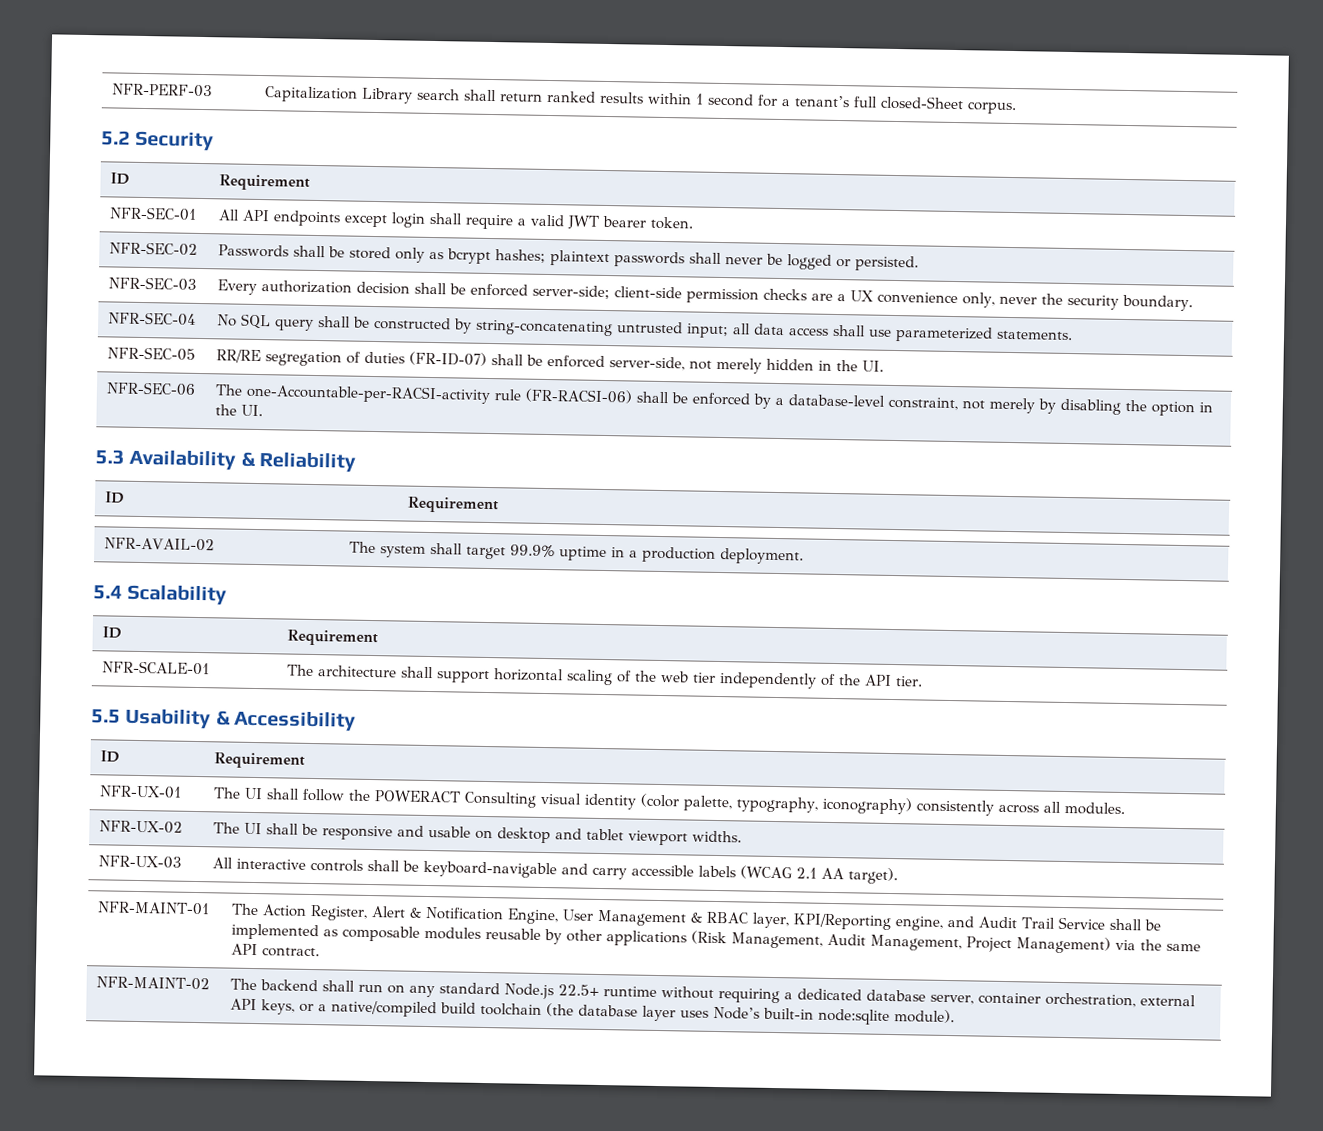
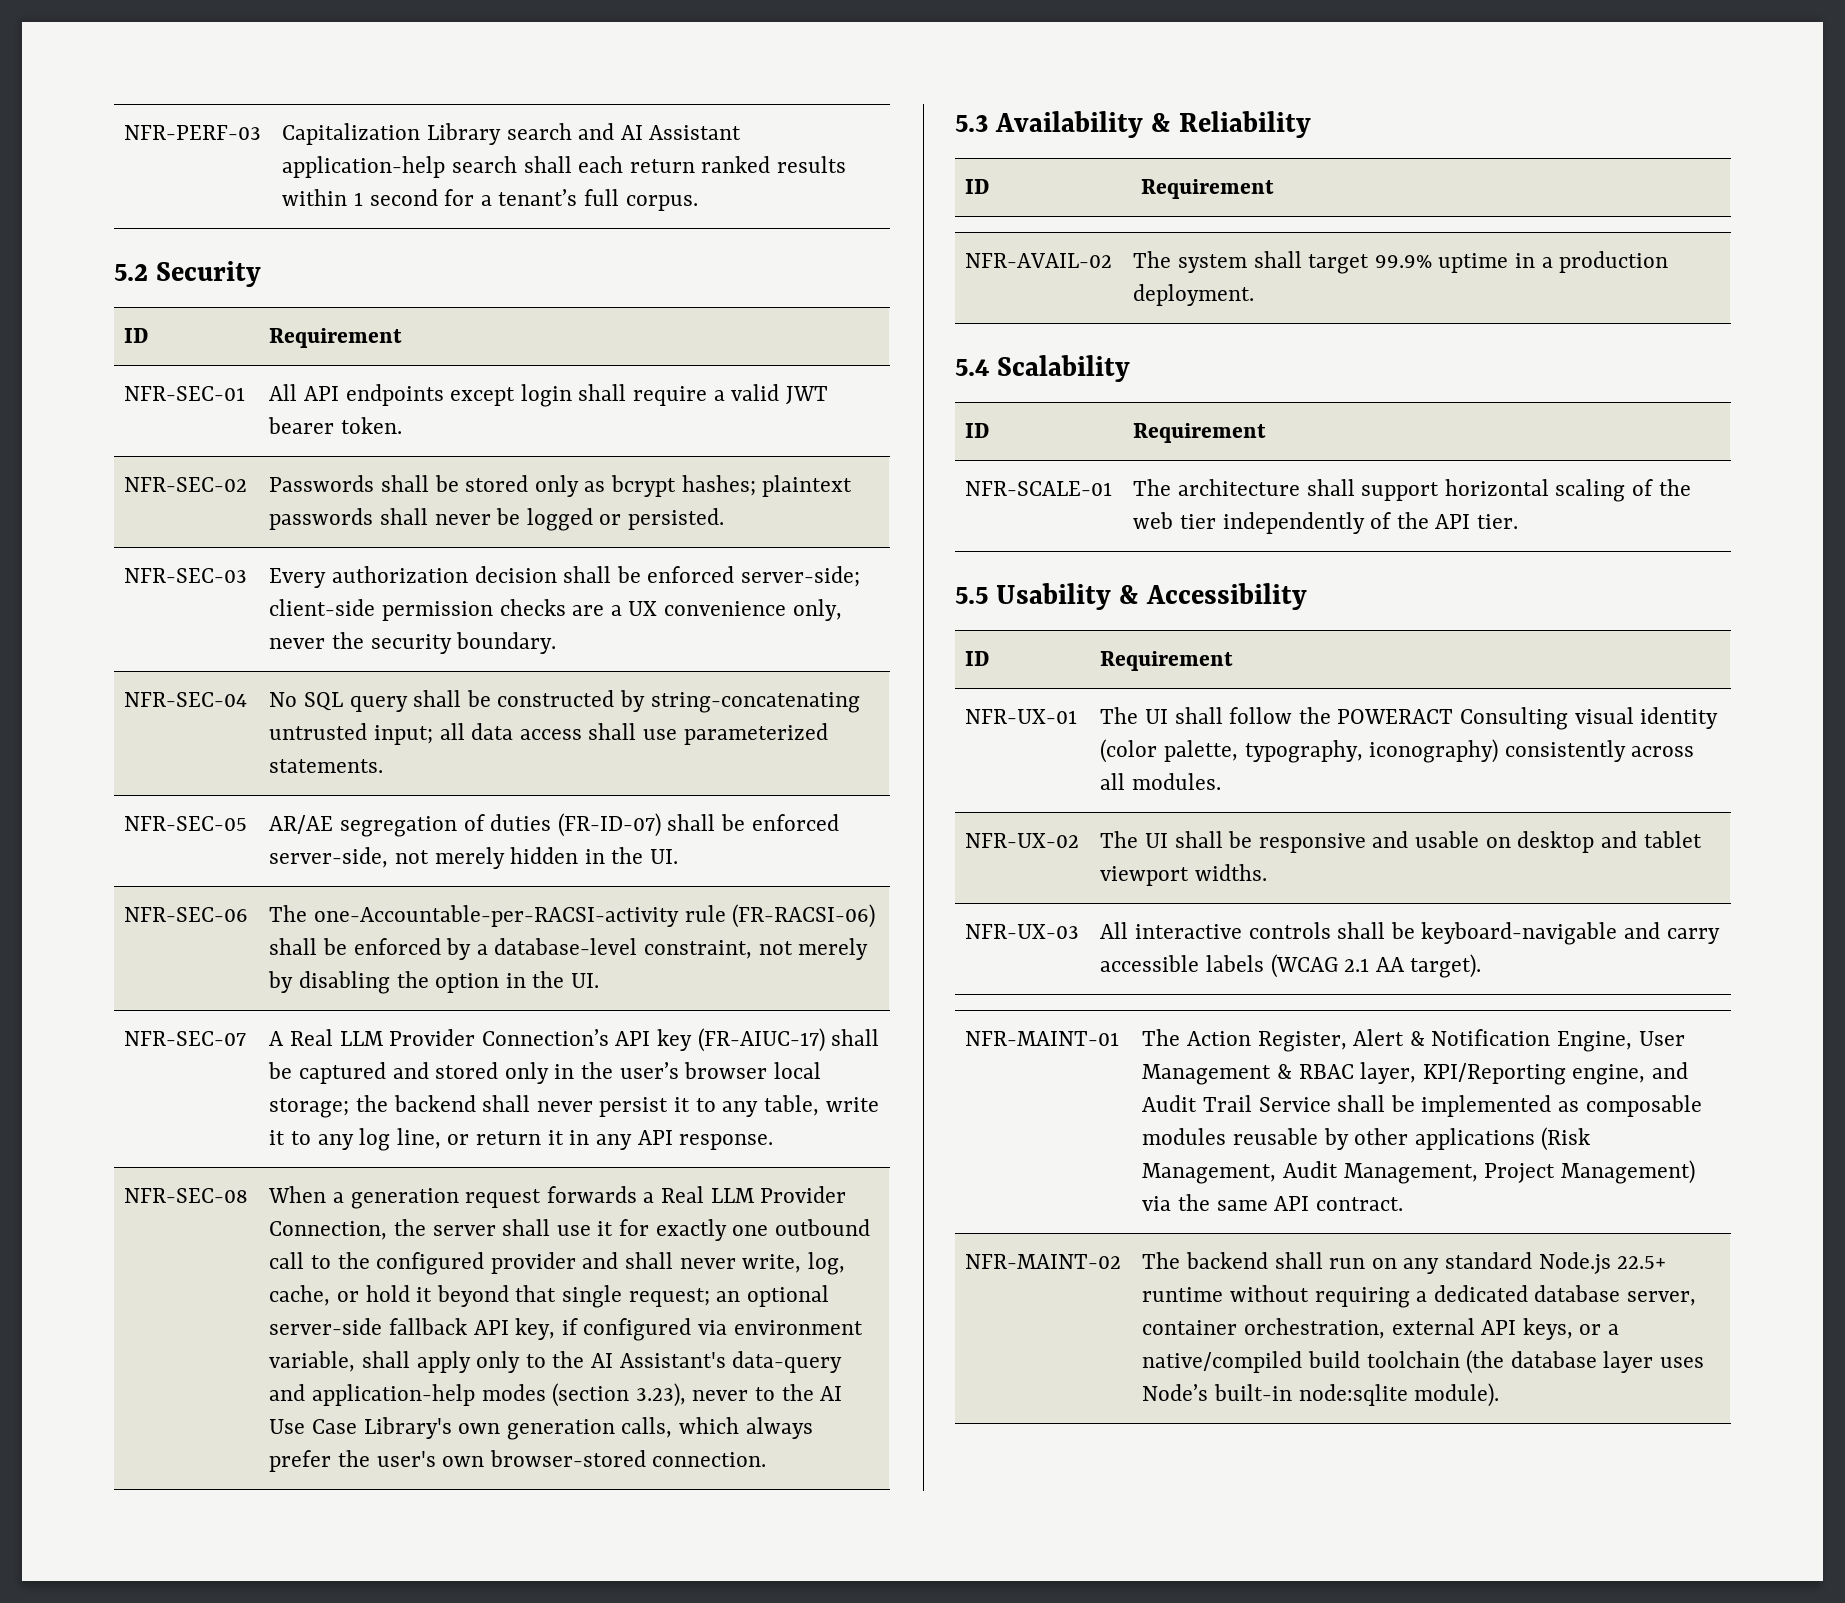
[464,89,498,102] shall -> [578,123,742,140] [282,156,624,178] and AI Assistant application-help search shall each
[880,95,965,111] closed-Sheet -> (620, 197) none
[216,349,262,364] RR/RE -> [269,815,334,834] AR/AE
(264, 410) none -> [124,1031,247,1046] [269,1028,880,1052] [268,1062,821,1084] [269,1095,879,1118] [269,1128,774,1151] [124,1188,249,1203] [268,1186,847,1209] [269,1219,870,1241] [269,1252,845,1275] [269,1285,829,1308] [269,1318,863,1341] [269,1351,843,1373] [269,1383,843,1407] [269,1417,813,1440] [269,1450,767,1472] // NFR-SEC-07 | A Real LLM Provider Connection’s API key (FR-AIUC-17) shall be captured and stored only in the user’s browser local storage; the backend shall never persist it to any table, write it to any log line, or return it in any API response. // NFR-SEC-08 | When a generation request forwards a Real LLM Provider Connection, the server shall use it for exactly one outbound call to the configured provider and shall never write, log, cache, or hold it beyond that single request; an optional server-side fallback API key, if configured via environment variable, shall apply only to the AI Assistant's data-query and application-help modes (section 3.23), never to the AI Use Case Library's own generation calls, which always prefer the user's own browser-stored connection.

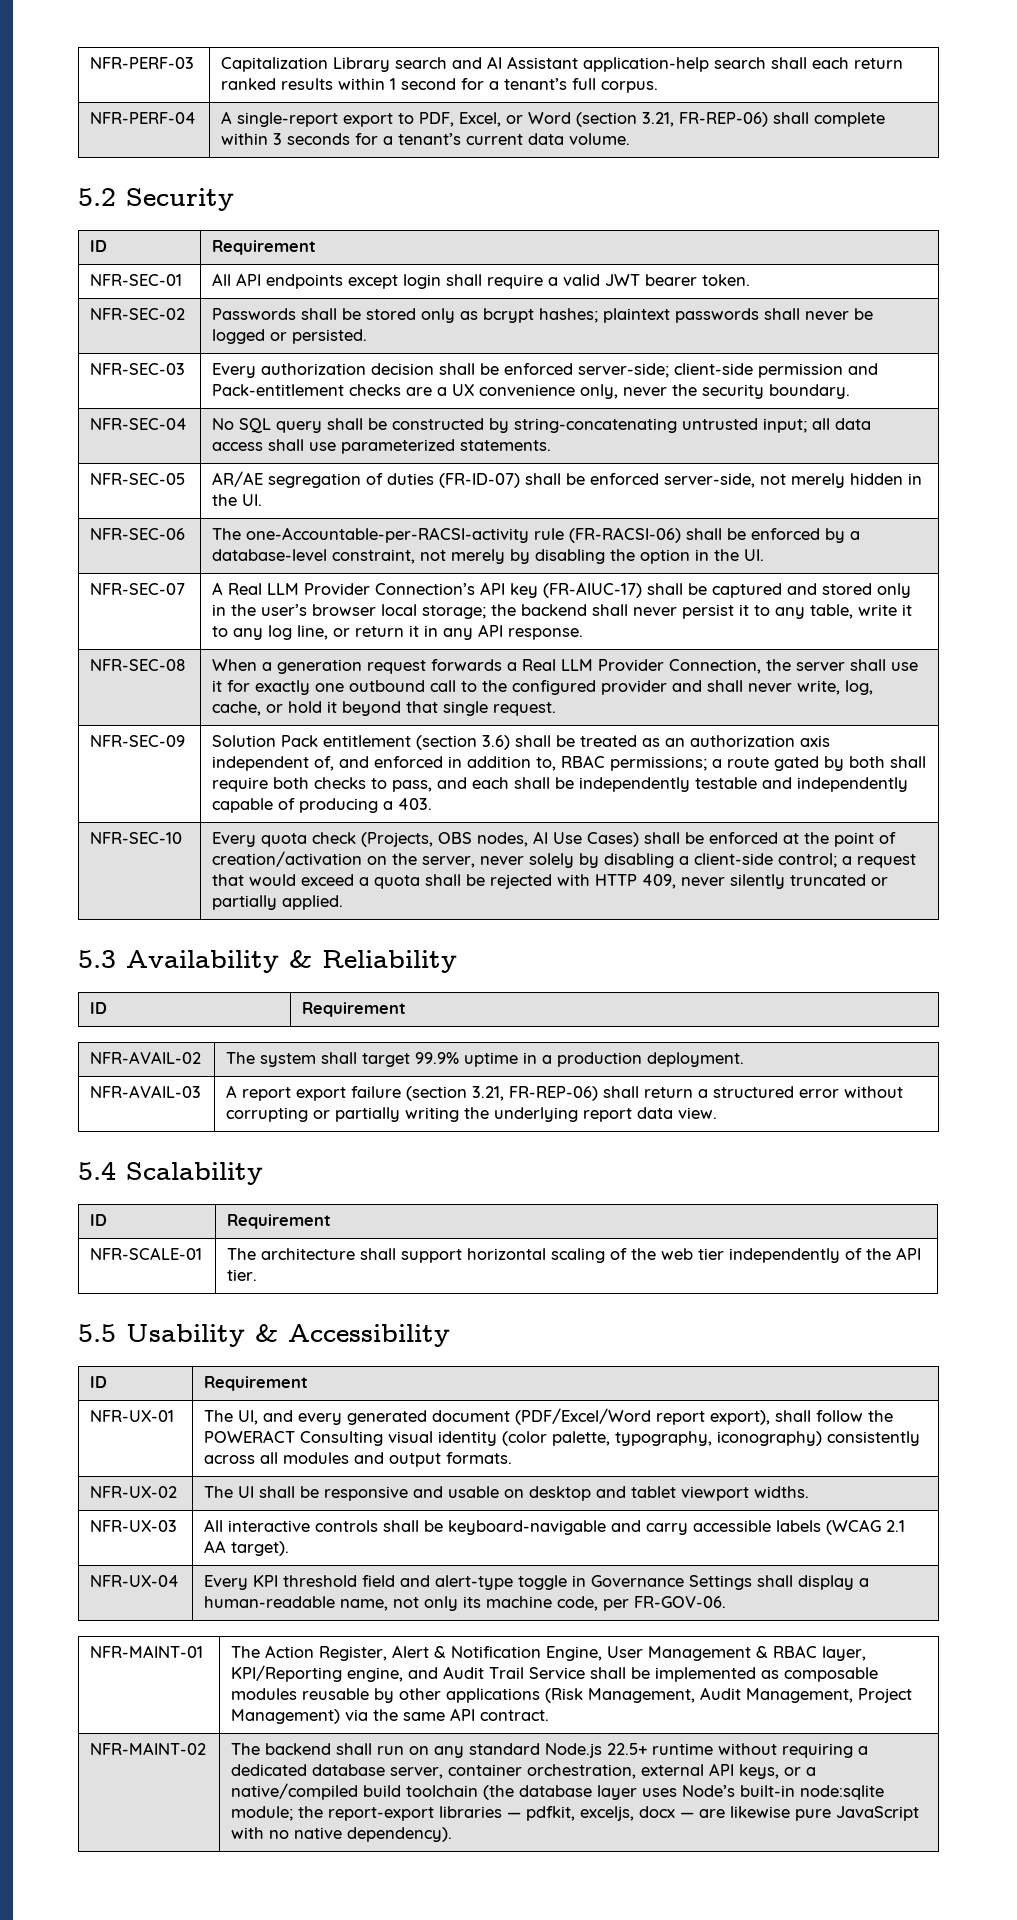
(698, 203) none -> [90,112,197,124] [221,111,886,127] [221,133,631,145] // NFR-PERF-04 | A single-report export to PDF, Excel, or Word (section 3.21, FR-REP-06) shall complete within 3 seconds for a tenant’s current data volume.
(493, 611) none -> [848,363,879,375] [212,384,345,396] and Pack-entitlement
[628,1285,829,1307] [269,1318,863,1341] [269,1351,843,1373] [269,1383,843,1407] [269,1417,813,1440] [269,1450,767,1472] request; an optional server-side fallback API key, if configured via environment variable, shall apply only to the AI Assistant's data-query and application-help modes (section 3.23), never to the AI Use Case Library's own generation calls, which always prefer the user's own browser-stored connection. -> [493,702,557,716] [90,735,186,747] [212,735,831,750] [212,755,927,771] [212,777,909,792] [212,798,433,813] [90,832,183,844] [212,831,897,847] [212,851,917,868] [212,874,889,889] [212,895,344,910] request. // NFR-SEC-09 | Solution Pack entitlement (section 3.6) shall be treated as an authorization axis independent of, and enforced in addition to, RBAC permissions; a route gated by both shall require both checks to pass, and each shall be independently testable and independently capable of producing a 403. // NFR-SEC-10 | Every quota check (Projects, OBS nodes, AI Use Cases) shall be enforced at the point of creation/activation on the server, never solely by disabling a client-side control; a request that would exceed a quota shall be rejected with HTTP 409, never silently truncated or partially applied.
(1255, 295) none -> [90,1085,202,1098] [226,1085,904,1101] [226,1107,718,1122] // NFR-AVAIL-03 | A report export failure (section 3.21, FR-REP-06) shall return a structured error without corrupting or partially writing the underlying report data view.
[1144,709,1168,724] UI -> [238,1408,771,1425] UI, and every generated document (PDF/Excel/Word report export),
[1131,773,1221,790] modules. -> [283,1452,513,1467] modules and output formats.
(1482, 966) none -> [90,1575,180,1587] [204,1575,870,1590] [204,1596,727,1611] // NFR-UX-04 | Every KPI threshold field and alert-type toggle in Governance Settings shall display a human-readable name, not only its machine code, per FR-GOV-06.
[1414,1383,1500,1407] module). -> [231,1806,920,1821] [231,1827,453,1842] module; the report-export libraries — pdfkit, exceljs, docx — are likewise pure JavaScript with no native dependency).

